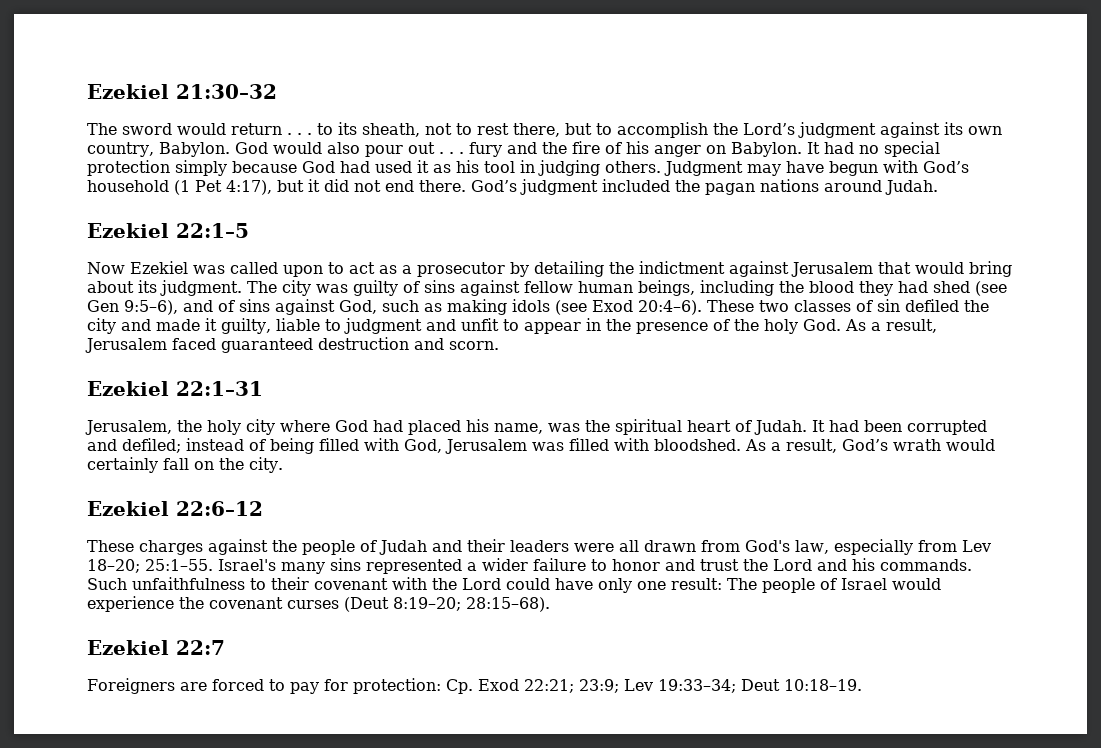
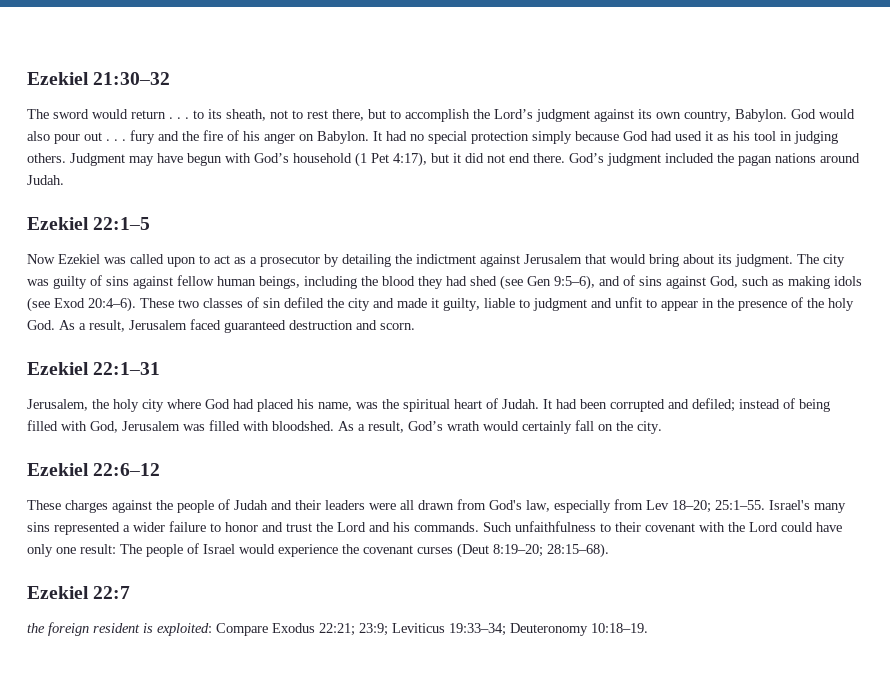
[87,678,780,694] Foreigners are forced to pay for protection: Cp. Exod 22:21; 23:9; Lev 19:33–34; Deut -> [27,622,588,636] the foreign resident is exploited: Compare Exodus 22:21; 23:9; Leviticus 19:33–34; Deuteronomy

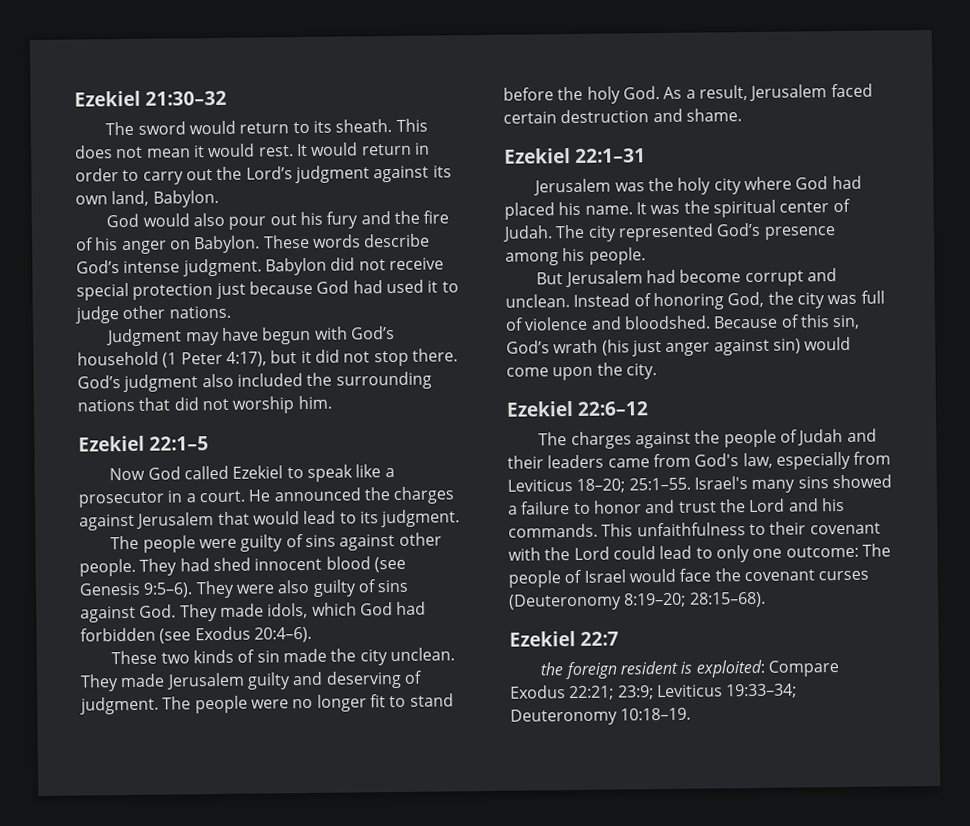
[169,109,470,122] . . . to its sheath, not to rest there, but to accomplish -> [292,118,428,134] [74,142,430,159] [75,168,213,185] to its sheath. This does not mean it would rest. It would return in order to carry out
[684,109,787,122] country, Babylon. -> [111,189,219,208] land, Babylon. //
[106,139,126,141] . . . -> [299,211,323,226] his
[373,131,424,141] It had no -> [263,233,431,249] [76,257,444,277] These words describe God’s intense judgment. Babylon did not receive
[532,131,572,144] simply -> [215,282,246,300] just
[717,131,838,144] [27,153,66,163] as his tool in judging others. -> [441,281,459,293] [75,305,231,324] to judge other nations. //
[371,153,389,163] Pet -> [180,351,223,365] Peter
[509,153,530,163] end -> [373,350,409,367] stop
(661, 159) none -> [201,373,234,388] also
[738,153,860,166] [27,175,64,185] [27,217,151,230] [27,254,476,267] pagan nations around Judah. // Ezekiel 22:1–5 // Now Ezekiel was called upon to act as a prosecutor by detailing the indictment -> [335,371,432,390] [77,395,332,414] [78,435,209,452] [109,464,395,482] [78,486,456,508] surrounding nations that did not worship him. // Ezekiel 22:1–5 // Now God called Ezekiel to speak like a prosecutor in a court. He announced the charges
[649,254,714,267] bring about -> [303,510,357,525] lead to
[797,254,845,267] [27,275,862,290] [27,297,85,312] The city was guilty of sins against fellow human beings, including the blood they had shed (see Gen 9:5–6), and of sins against God, such as making idols (see Exod -> [110,532,442,553] [79,556,406,577] [79,579,409,599] [80,601,427,623] [80,626,251,644] // The people were guilty of sins against other people. They had shed innocent blood (see Genesis 9:5–6). They were also guilty of sins against God. They made idols, which God had forbidden (see Exodus
(136, 304) none -> (312, 634) //
[203,298,243,308] classes -> [192,649,234,664] kinds
[284,297,803,311] defiled the city and made it guilty, liable to judgment and unfit to appear in the presence of -> [282,647,455,666] [80,670,423,692] [80,693,454,715] [503,87,554,101] made the city unclean. They made Jerusalem guilty and deserving of judgment. The people were no longer fit to stand before
[224,320,286,333] guaranteed -> [503,111,557,124] certain
[380,323,415,330] scorn. -> [685,108,742,122] shame.
[27,399,88,411] Jerusalem, -> [533,178,645,196] Jerusalem was
[318,402,352,411] name, -> [584,202,647,215] name. It
[454,399,482,409] heart -> [779,201,830,213] center
[543,398,830,412] [27,420,613,434] It had been corrupted and defiled; instead of being filled with God, Jerusalem was filled with bloodshed. As a result, God’s wrath would certainly fall on -> [555,222,836,242] [505,247,646,266] [536,268,837,288] [505,290,885,311] [505,314,861,331] [506,336,852,357] [506,366,594,381] The city represented God’s presence among his people. // But Jerusalem had become corrupt and unclean. Instead of honoring God, the city was full of violence and bloodshed. Because of this sin, God’s wrath (his just anger against sin) would come upon
[27,500,61,510] These -> [538,432,568,446] The
[369,500,454,510] were all drawn -> [607,458,650,468] came
[646,500,669,510] Lev -> [507,479,573,492] Leviticus
[54,522,165,535] represented a wider -> [831,474,892,489] [508,505,518,515] showed a
[483,522,512,532] Such -> [601,523,634,537] This
[816,522,842,532] have -> [659,545,713,560] lead to
[80,544,116,554] result: -> [785,545,859,558] outcome:
[278,544,338,557] experience -> [679,568,712,582] face
[457,543,489,558] (Deut -> [509,593,622,611] (Deuteronomy

